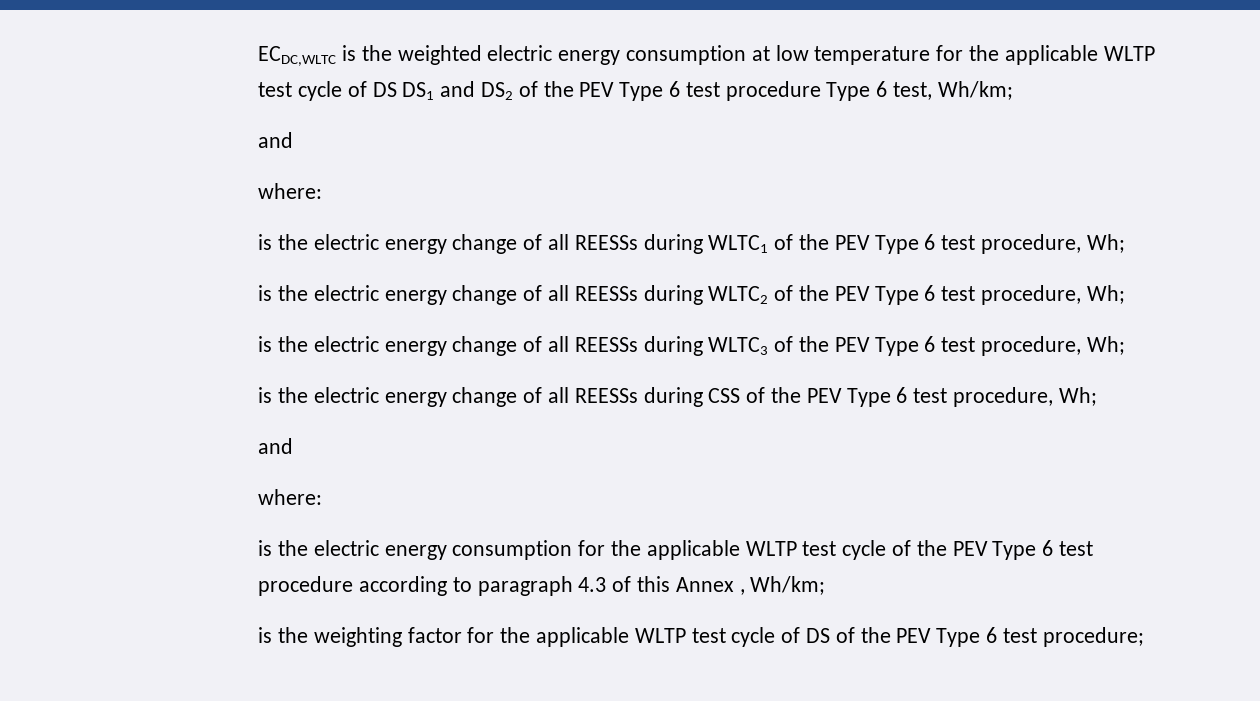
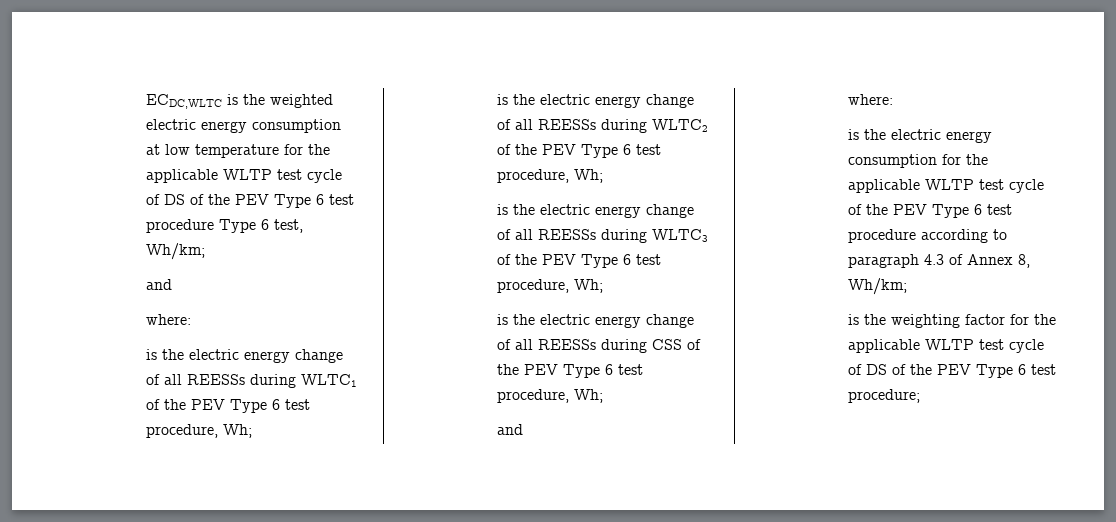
[402,81,514,100] DS1 and DS2 -> (186, 199) none
[637,576,745,595] this Annex , -> [967,254,1031,268] Annex 8,

